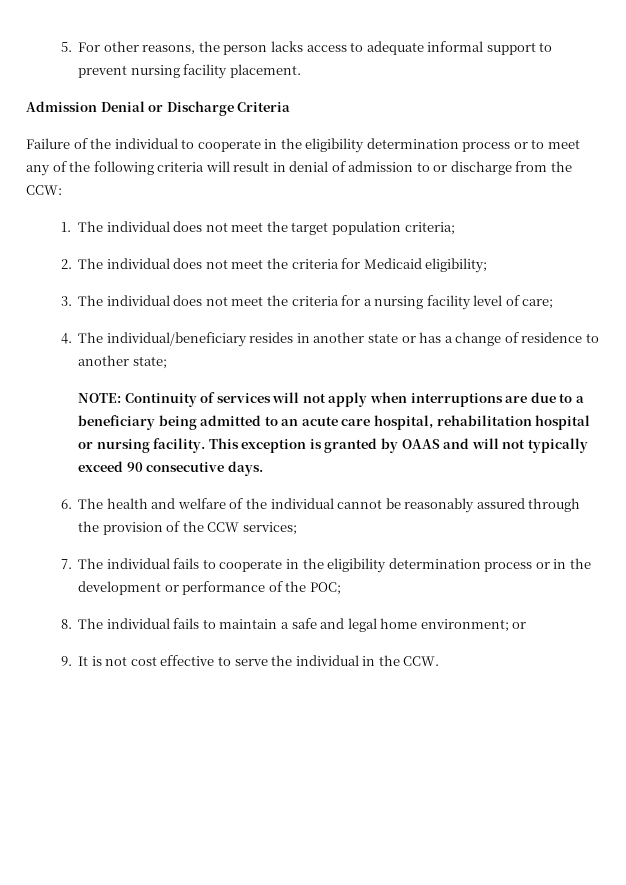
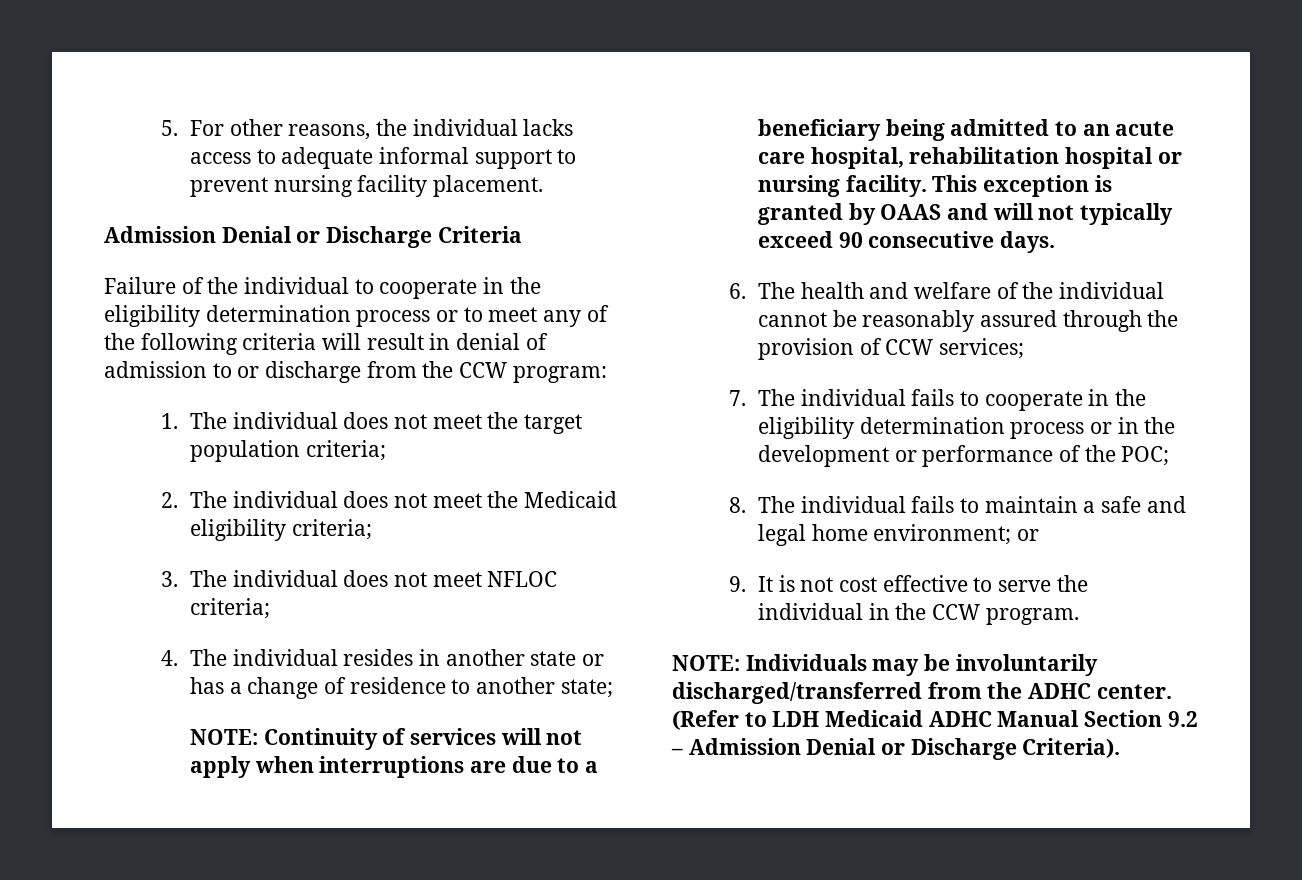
[223,45,268,55] person -> [412,119,518,136] individual
[26,185,62,195] CCW: -> [459,362,607,383] CCW program:
[291,258,488,273] criteria for Medicaid eligibility; -> [523,491,617,508] [189,519,372,541] Medicaid eligibility criteria;
[266,295,554,310] the criteria for a nursing facility level of care; -> [487,571,558,587] [189,598,270,619] NFLOC criteria;
[106,332,247,347] individual/beneficiary -> [232,649,338,666] individual
[182,521,204,532] the -> (882, 346) none
[403,656,440,666] CCW. -> [931,604,1079,625] [672,654,1098,676] [672,682,1172,704] [672,710,1198,730] [671,738,1121,760] CCW program. // NOTE: Individuals may be involuntarily discharged/transferred from the ADHC center. (Refer to LDH Medicaid ADHC Manual Section 9.2 – Admission Denial or Discharge Criteria).

